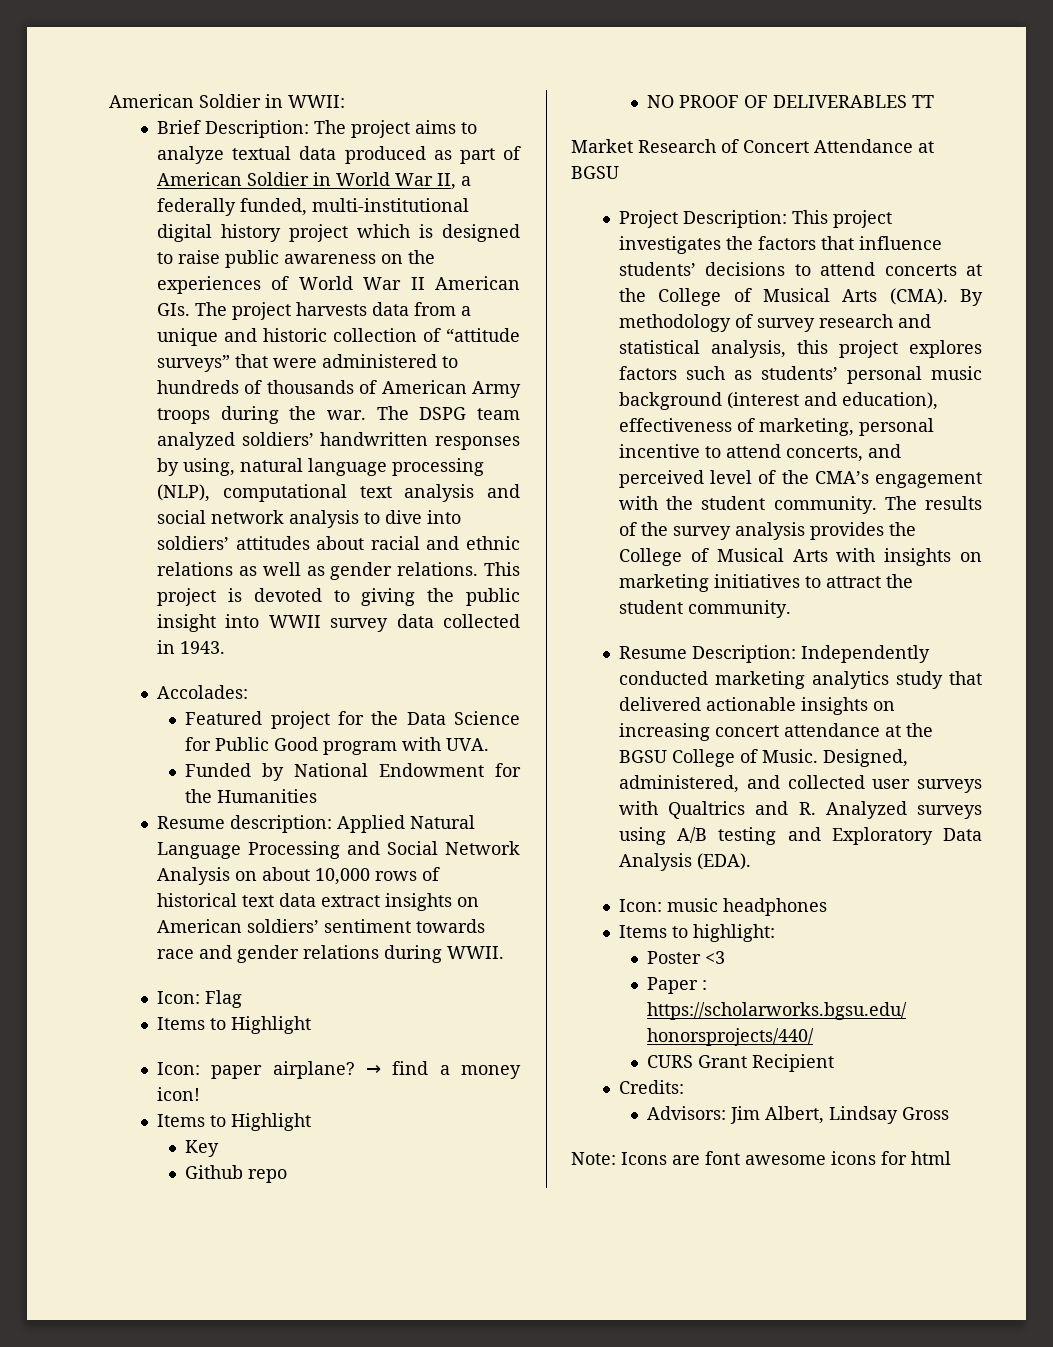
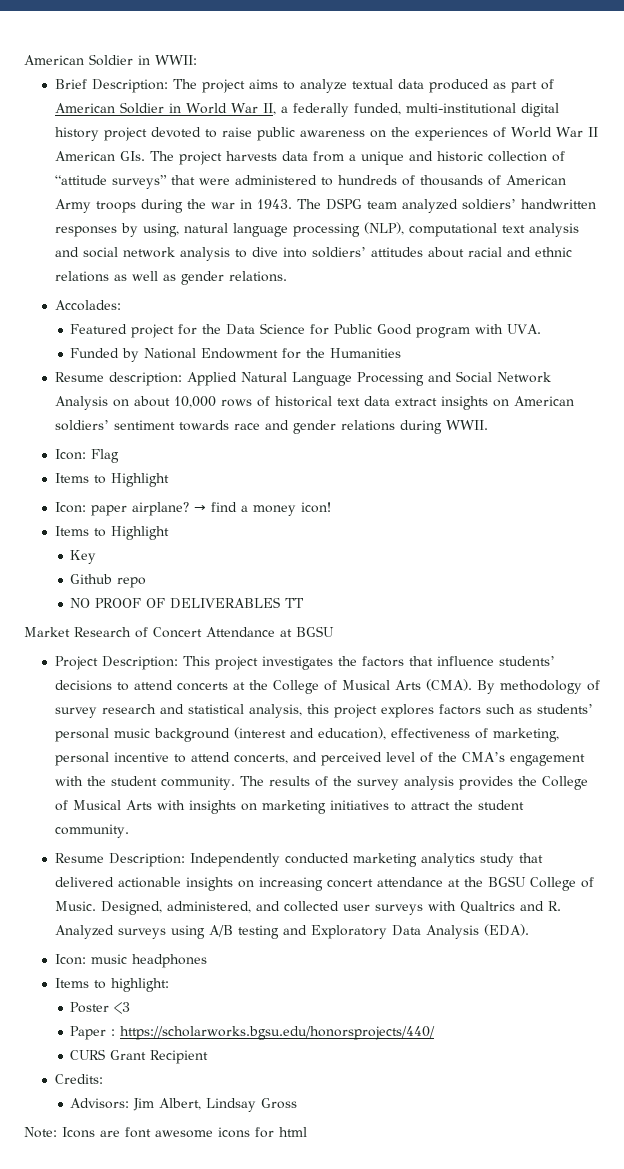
[357,224,520,242] which is designed -> [150,127,201,138] devoted
[327,410,367,420] war. -> [210,199,292,209] war in 1943.
[484,562,520,576] [157,588,520,606] [157,614,520,632] [157,640,226,654] This project is devoted to giving the public insight into WWII survey data collected in 1943. -> (287, 276) none

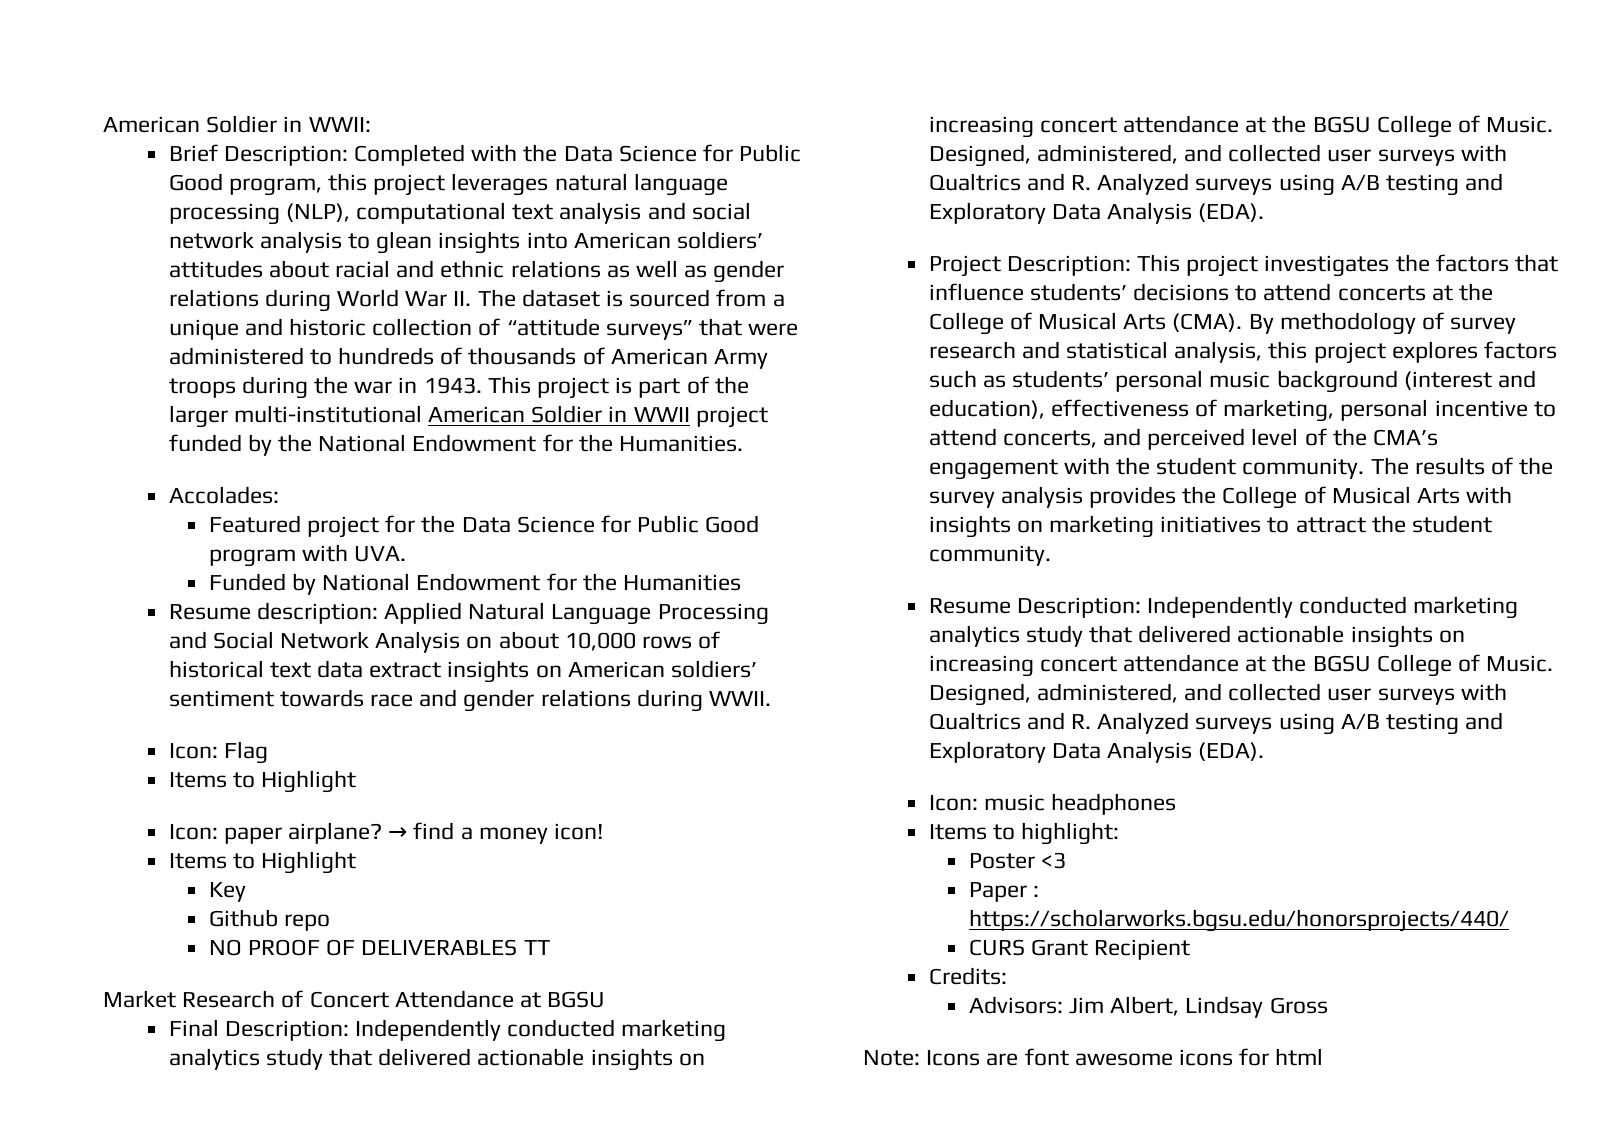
[172,79,554,93] [54,102,559,117] [54,127,598,141] [54,151,308,165] The project aims to analyze textual data produced as part of American Soldier in World War II, a federally funded, multi-institutional digital history project devoted to raise public awareness on the experiences of World War II American GIs. The project harvests data -> [353,144,802,166] [168,173,728,196] [168,202,751,225] [168,231,764,254] [168,260,785,283] [168,289,711,312] Completed with the Data Science for Public Good program, this project leverages natural language processing (NLP), computational text analysis and social network analysis to glean insights into American soldiers’ attitudes about racial and ethnic relations as well as gender relations during World War II. The dataset is sourced
[296,198,596,213] [54,222,579,237] [54,247,572,261] [54,271,287,285] The DSPG team analyzed soldiers’ handwritten responses by using, natural language processing (NLP), computational text analysis and social network analysis to dive into soldiers’ attitudes about racial and ethnic relations as well as gender relations. -> [487,376,749,399] [168,405,768,428] [168,434,744,456] This project is part of the larger multi-institutional American Soldier in WWII project funded by the National Endowment for the Humanities.
(334, 631) none -> [168,1019,727,1042] [168,1048,705,1071] [928,115,1554,138] [928,144,1507,167] [928,173,1504,196] [928,202,1265,224] // Final Description: Independently conducted marketing analytics study that delivered actionable insights on increasing concert attendance at the BGSU College of Music. Designed, administered, and collected user surveys with Qualtrics and R. Analyzed surveys using A/B testing and Exploratory Data Analysis (EDA).

